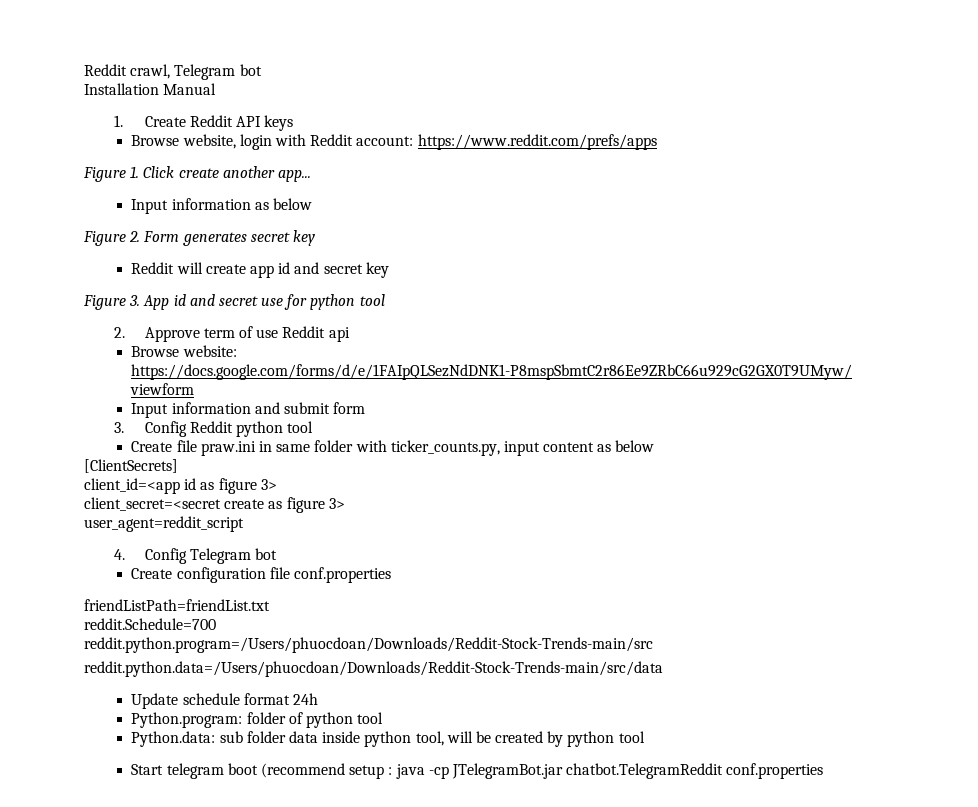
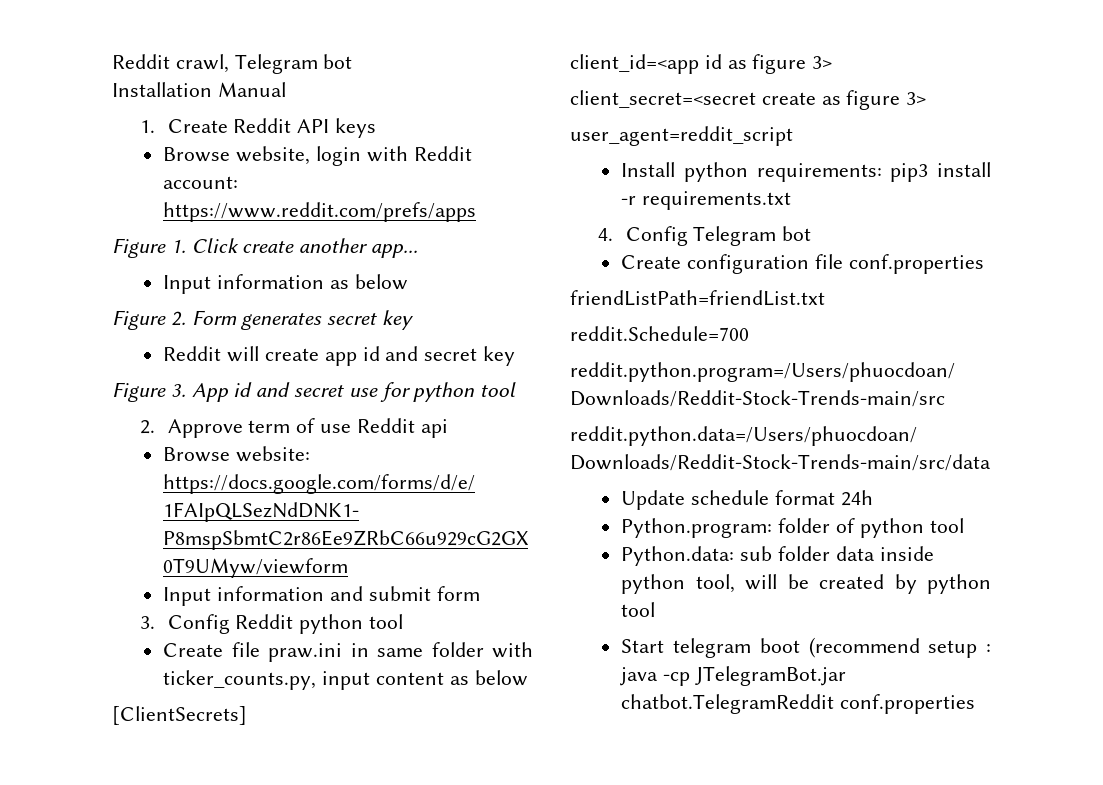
(244, 524) none -> [621,162,991,182] [621,191,792,210] // Install python requirements: pip3 install -r requirements.txt

